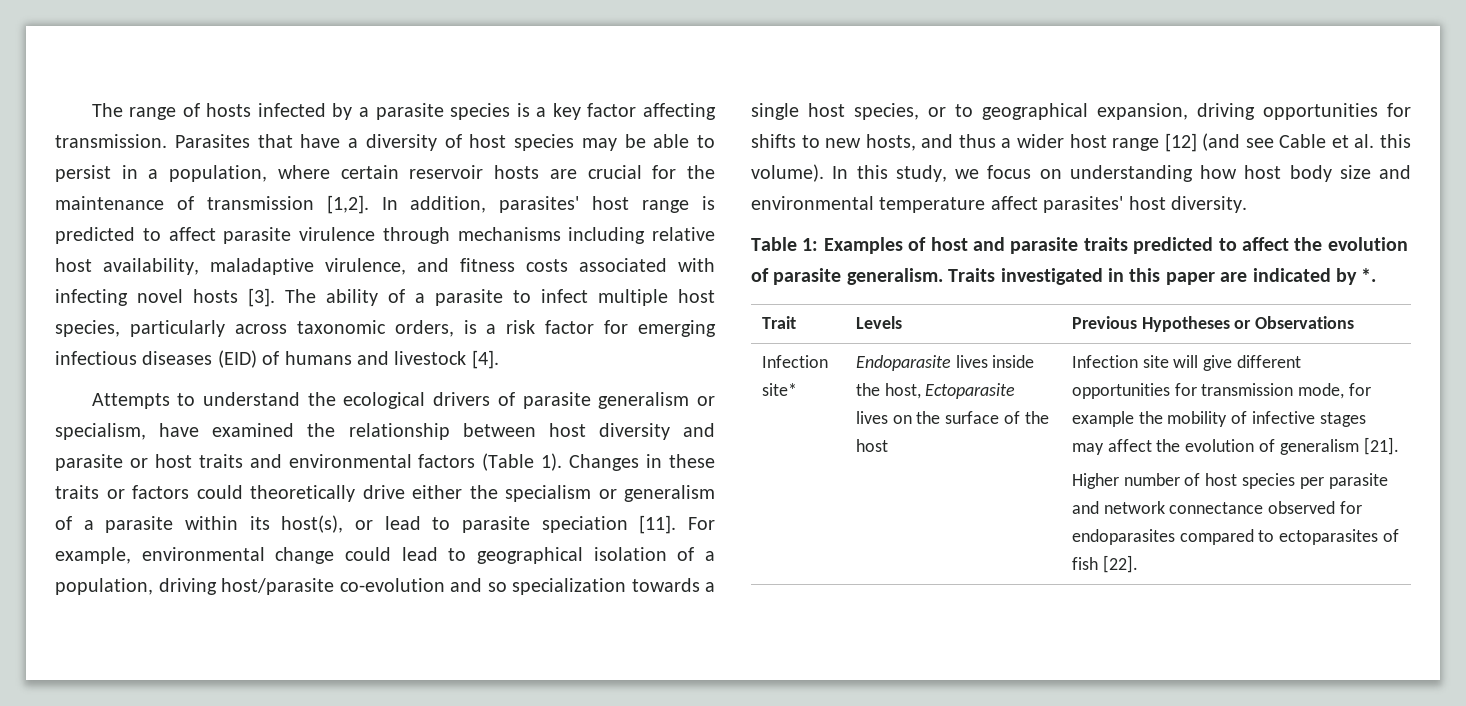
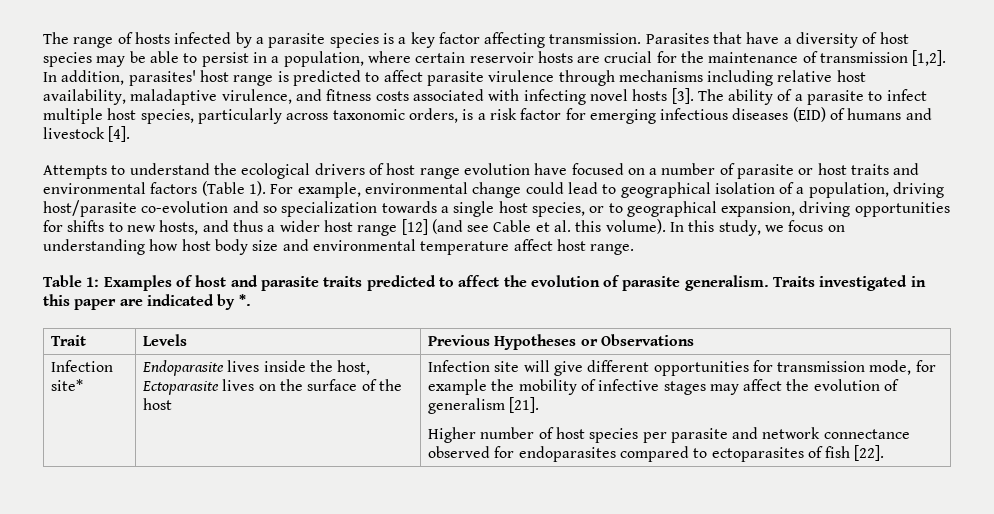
[522,392,716,409] [55,423,715,440] parasite generalism or specialism, have examined the relationship between host diversity and -> [386,163,735,179] host range evolution have focused on a number of
[569,454,715,471] [55,485,715,502] [55,515,677,534] Changes in these traits or factors could theoretically drive either the specialism or generalism of a parasite within its host(s), or lead to parasite speciation [11]. -> (266, 188) none
[1043,196,1247,213] parasites' host diversity. -> [556,239,635,255] host range.

